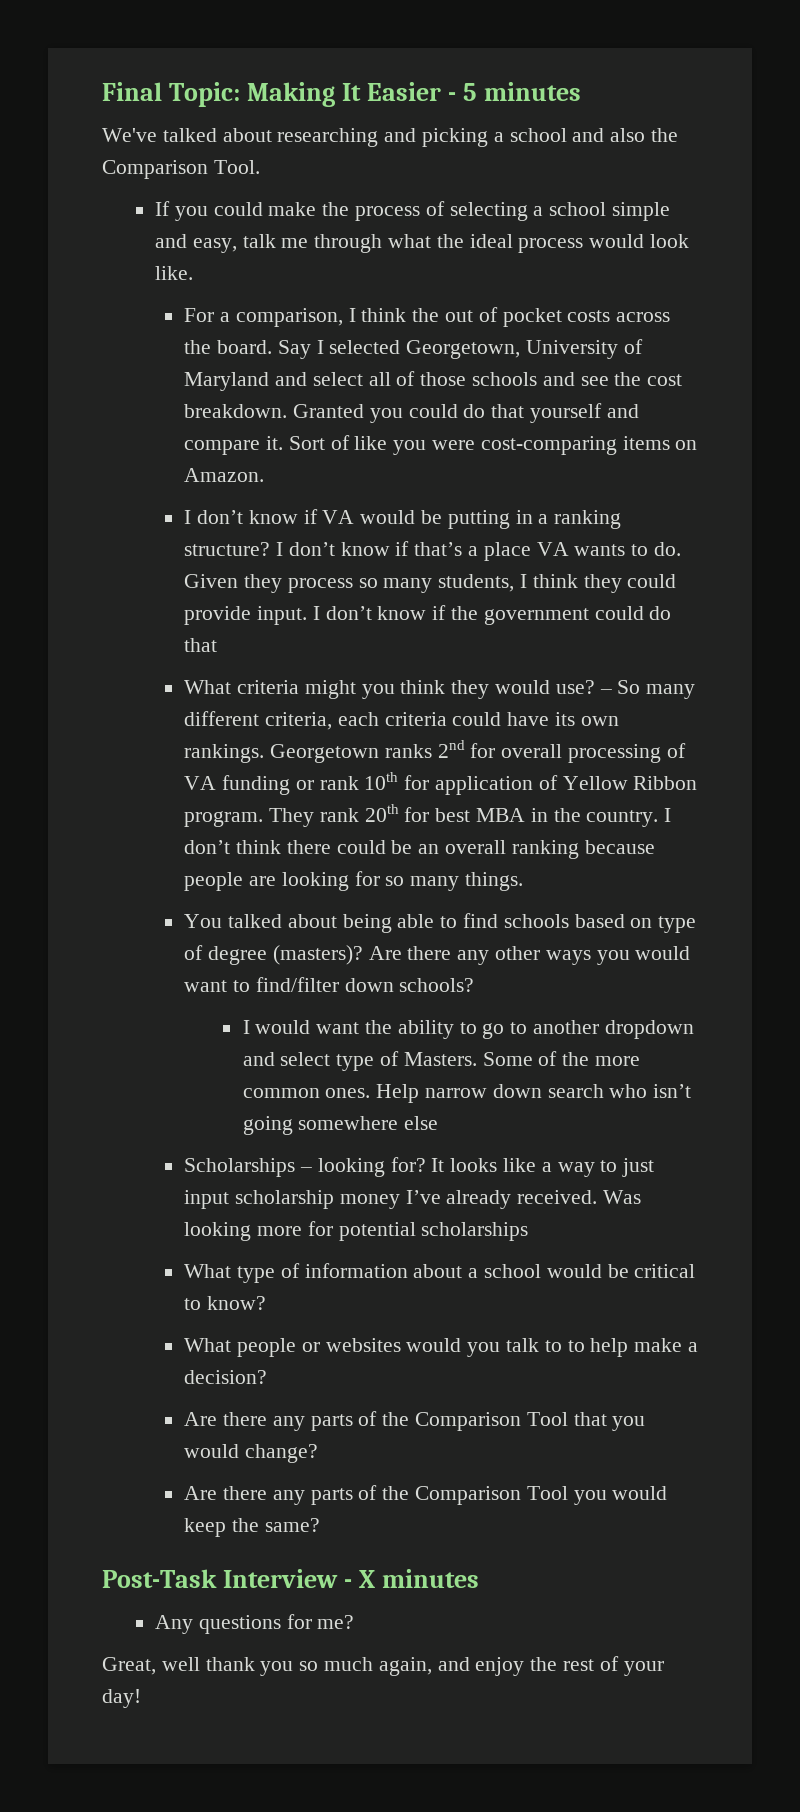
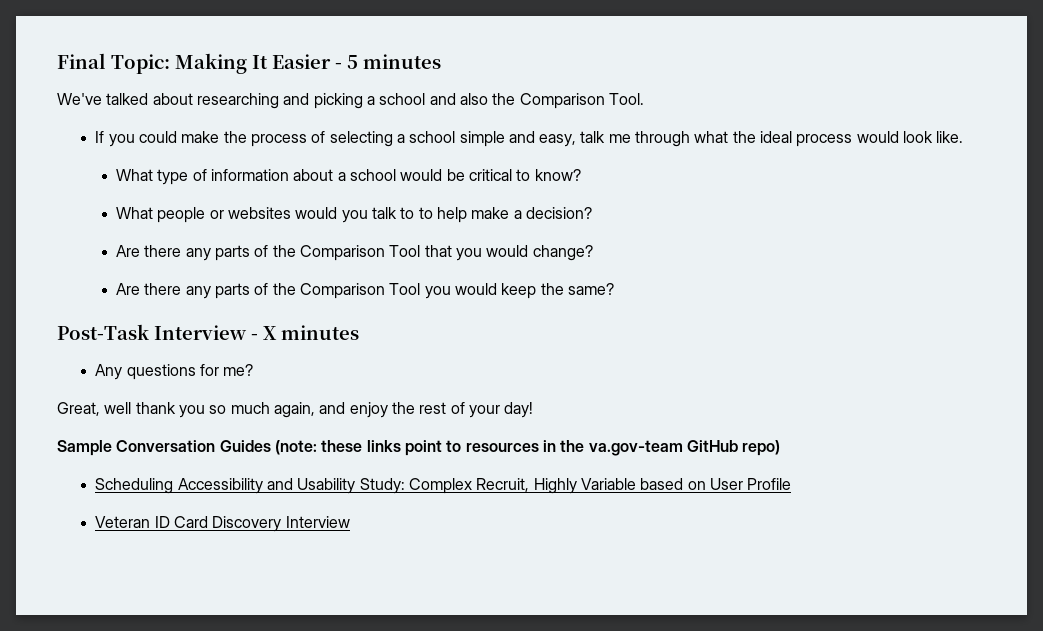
[184,307,671,327] [184,339,643,359] [184,371,683,391] [184,403,639,423] [184,435,698,455] [184,468,265,482] [184,509,622,529] [184,541,681,561] [184,574,677,593] [184,605,672,625] [184,638,218,652] [184,680,696,699] [184,711,619,730] [184,740,686,763] [184,772,698,795] [184,804,672,827] [184,840,655,859] [184,871,523,891] [184,913,697,933] [184,945,691,965] [184,977,475,992] [242,1020,694,1039] [242,1051,641,1071] [242,1084,692,1103] [242,1116,439,1135] [184,1157,655,1177] [184,1190,641,1209] [184,1221,529,1241] // For a comparison, I think the out of pocket costs across the board. Say I selected Georgetown, University of Maryland and select all of those schools and see the cost breakdown. Granted you could do that yourself and compare it. Sort of like you were cost-comparing items on Amazon. // I don’t know if VA would be putting in a ranking structure? I don’t know if that’s a place VA wants to do. Given they process so many students, I think they could provide input. I don’t know if the government could do that // What criteria might you think they would use? – So many different criteria, each criteria could have its own rankings. Georgetown ranks 2nd for overall processing of VA funding or rank 10th for application of Yellow Ribbon program. They rank 20th for best MBA in the country. I don’t think there could be an overall ranking because people are looking for so many things. // You talked about being able to find schools based on type of degree (masters)? Are there any other ways you would want to find/filter down schools? // I would want the ability to go to another dropdown and select type of Masters. Some of the more common ones. Help narrow down search who isn’t going somewhere else // Scholarships – looking for? It looks like a way to just input scholarship money I’ve already received. Was looking more for potential scholarships -> (964, 137) none
(141, 1698) none -> [57,440,781,456] [95,478,792,494] [95,516,350,532] // Sample Conversation Guides (note: these links point to resources in the va.gov-team GitHub repo) // Scheduling Accessibility and Usability Study: Complex Recruit, Highly Variable based on User Profile // Veteran ID Card Discovery Interview

